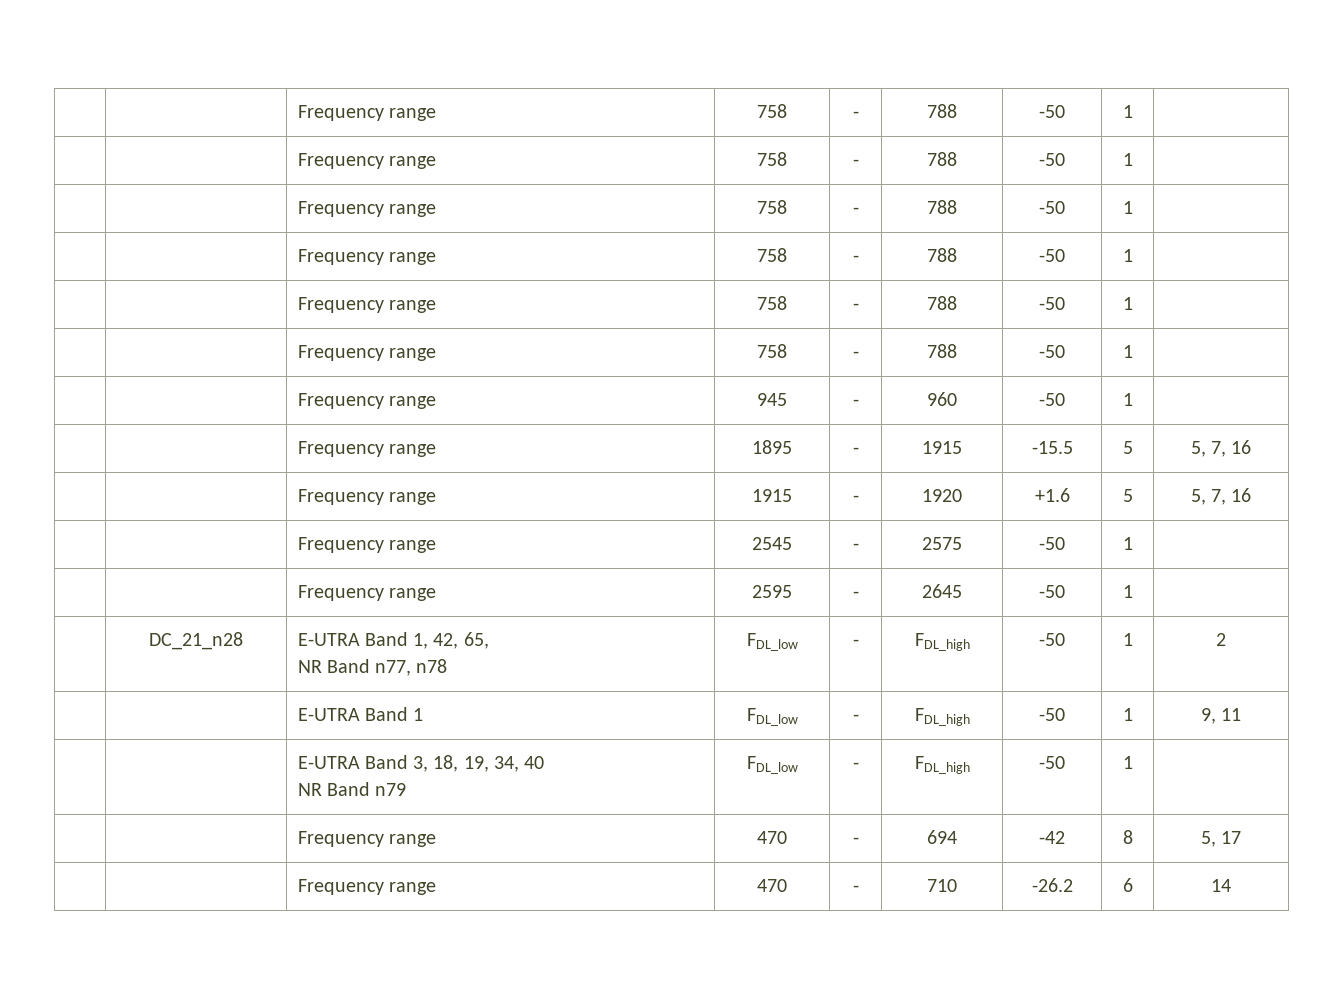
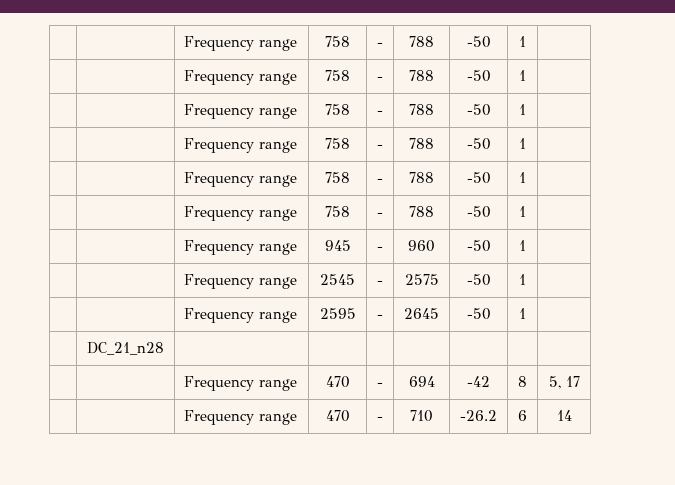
[297,441,436,457] [752,440,792,454] [852,447,859,454] [922,441,962,454] [1031,441,1073,454] [1122,441,1133,454] [1190,440,1252,457] [297,489,436,505] [752,489,792,502] [852,495,859,502] [922,489,962,502] [1034,488,1070,502] [1122,489,1133,502] [1190,488,1252,505] // | | Frequency range | 1895 | - | 1915 | -15.5 | 5 | 5, 7, 16 // | | Frequency range | 1915 | - | 1920 | +1.6 | 5 | 5, 7, 16 -> (526, 245) none
[297,632,489,649] [297,659,448,676] [746,633,798,651] [852,639,859,646] [914,633,970,651] [1039,633,1065,646] [1122,633,1133,646] [1216,633,1226,646] [297,707,424,721] [746,708,798,726] [852,714,859,721] [914,708,970,726] [1039,708,1065,721] [1122,708,1133,721] [1200,708,1242,724] [297,755,545,772] [297,782,407,796] [746,756,798,774] [852,762,859,769] [914,756,970,774] [1039,756,1065,769] [1122,756,1133,769] E-UTRA Band 1, 42, 65, // NR Band n77, n78 | FDL_low | - | FDL_high | -50 | 1 | 2 // | | E-UTRA Band 1 | FDL_low | - | FDL_high | -50 | 1 | 9, 11 // | | E-UTRA Band 3, 18, 19, 34, 40 // NR Band n79 | FDL_low | - | FDL_high | -50 | 1 -> (164, 348) | | | | |

